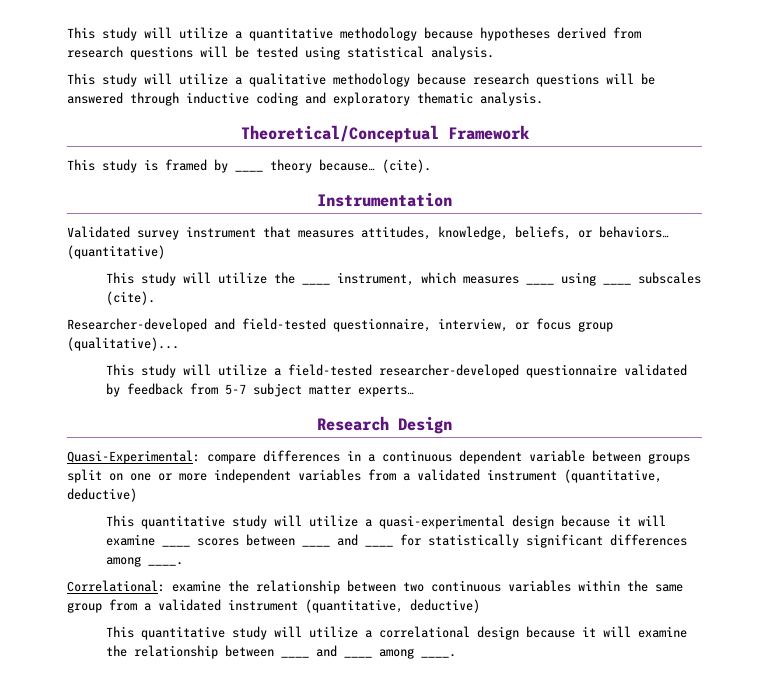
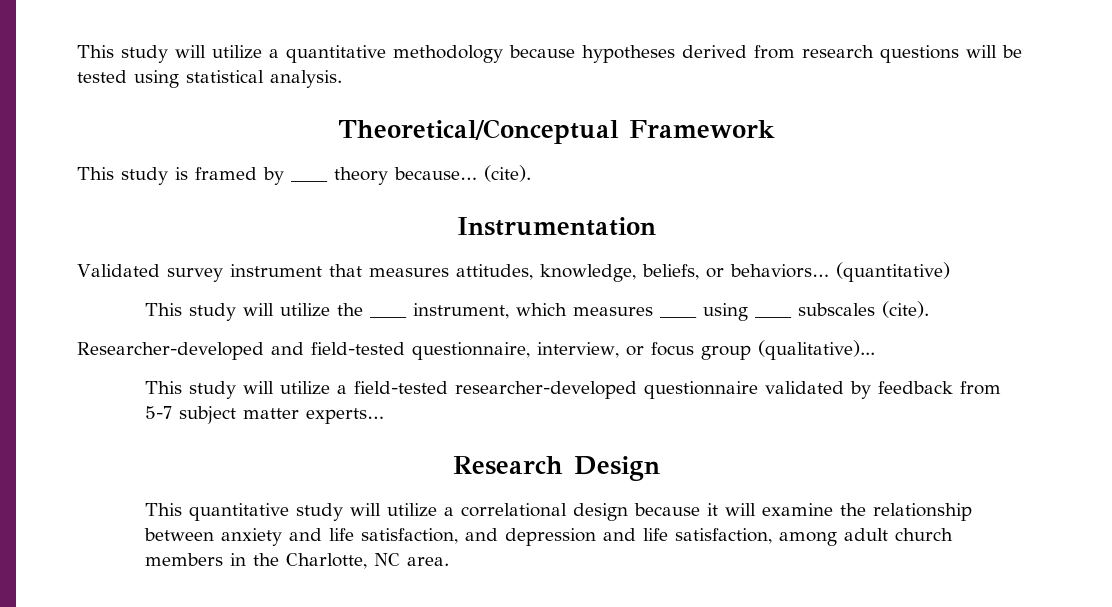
[67,73,655,87] [67,92,543,106] // This study will utilize a qualitative methodology because research questions will be answered through inductive coding and exploratory thematic analysis. -> (342, 79) none
[67,450,690,464] [67,469,662,483] [67,488,137,502] [106,515,667,529] [106,534,688,548] [106,556,184,567] [67,580,683,594] [67,599,480,613] // Quasi-Experimental: compare differences in a continuous dependent variable between groups split on one or more independent variables from a validated instrument (quantitative, deductive) // This quantitative study will utilize a quasi-experimental design because it will examine ____ scores between ____ and ____ for statistically significant differences among ____. // Correlational: examine the relationship between two continuous variables within the same group from a validated instrument (quantitative, deductive) -> (660, 468) none
[281,645,457,659] ____ and ____ among ____. -> [221,528,954,546] [145,553,450,569] anxiety and life satisfaction, and depression and life satisfaction, among adult church members in the Charlotte, NC area.

